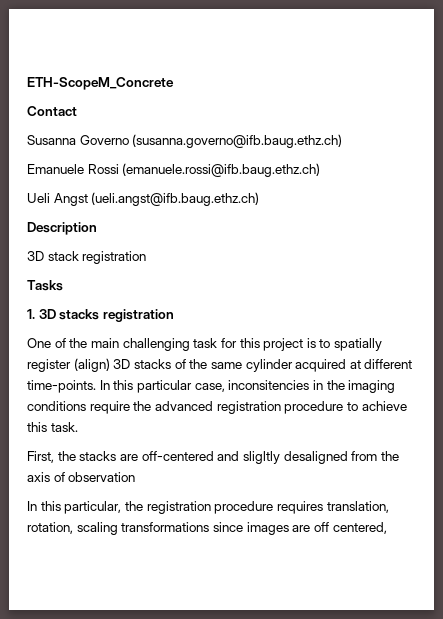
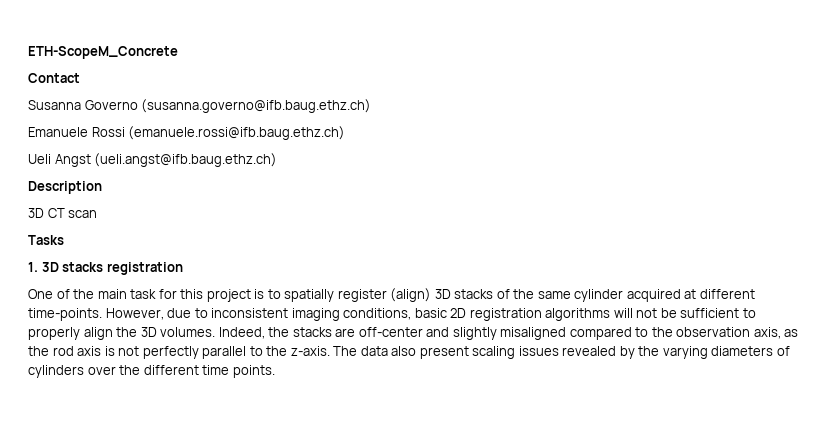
[47,251,147,264] stack registration -> [47,208,98,218] CT scan
[122,338,190,351] challenging -> (127, 294) none
[99,380,396,393] [27,401,407,414] [27,422,78,432] [27,451,399,464] [27,472,136,482] [27,501,389,514] [27,522,387,535] In this particular case, inconsitencies in the imaging conditions require the advanced registration procedure to achieve this task. // First, the stacks are off-centered and sligltly desaligned from the axis of observation // In this particular, the registration procedure requires translation, rotation, scaling transformations since images are off centered, -> [105,308,756,321] [28,327,799,340] [28,346,790,359] [28,365,275,378] However, due to inconsistent imaging conditions, basic 2D registration algorithms will not be sufficient to properly align the 3D volumes. Indeed, the stacks are off-center and slightly misaligned compared to the observation axis, as the rod axis is not perfectly parallel to the z-axis. The data also present scaling issues revealed by the varying diameters of cylinders over the different time points.

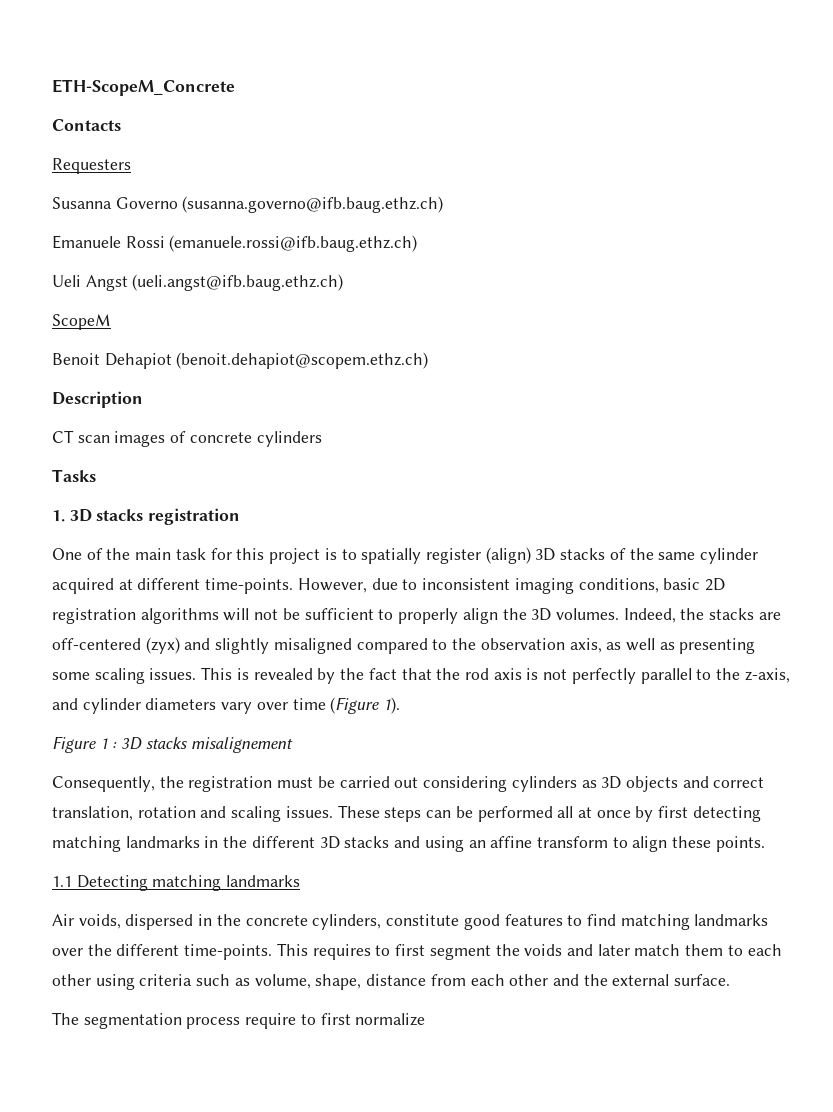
[28,73,80,83] Contact -> [52,119,121,131] [52,158,131,174] Contacts // Requesters
(278, 160) none -> [52,314,111,330] [52,352,429,369] // ScopeM // Benoit Dehapiot (benoit.dehapiot@scopem.ethz.ch)
[28,208,44,218] 3D -> (143, 399) none
(98, 214) none -> [114,431,322,447] images of concrete cylinders
[358,327,423,337] off-center -> [52,637,180,654] off-centered (zyx)
(799, 333) none -> [625,638,756,654] [52,667,432,684] well as presenting some scaling issues. This is revealed by the fact that
[290,346,790,359] [28,365,275,378] z-axis. The data also present scaling issues revealed by the varying diameters of cylinders over the different time points. -> [744,668,790,683] [52,697,401,714] [52,736,293,753] [52,776,765,792] [52,805,761,822] [52,836,765,852] [52,875,301,891] [52,914,769,930] [52,943,782,960] [52,974,731,990] [52,1012,426,1029] z-axis, and cylinder diameters vary over time (Figure 1). // Figure 1 : 3D stacks misalignement // Consequently, the registration must be carried out considering cylinders as 3D objects and correct translation, rotation and scaling issues. These steps can be performed all at once by first detecting matching landmarks in the different 3D stacks and using an affine transform to align these points. // 1.1 Detecting matching landmarks // Air voids, dispersed in the concrete cylinders, constitute good features to find matching landmarks over the different time-points. This requires to first segment the voids and later match them to each other using criteria such as volume, shape, distance from each other and the external surface. // The segmentation process require to first normalize

